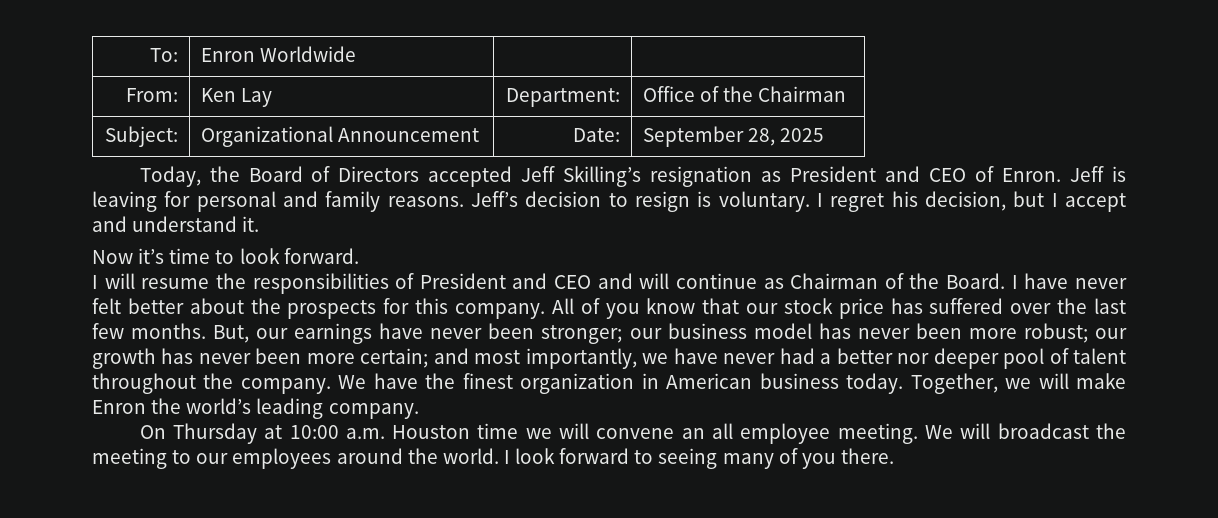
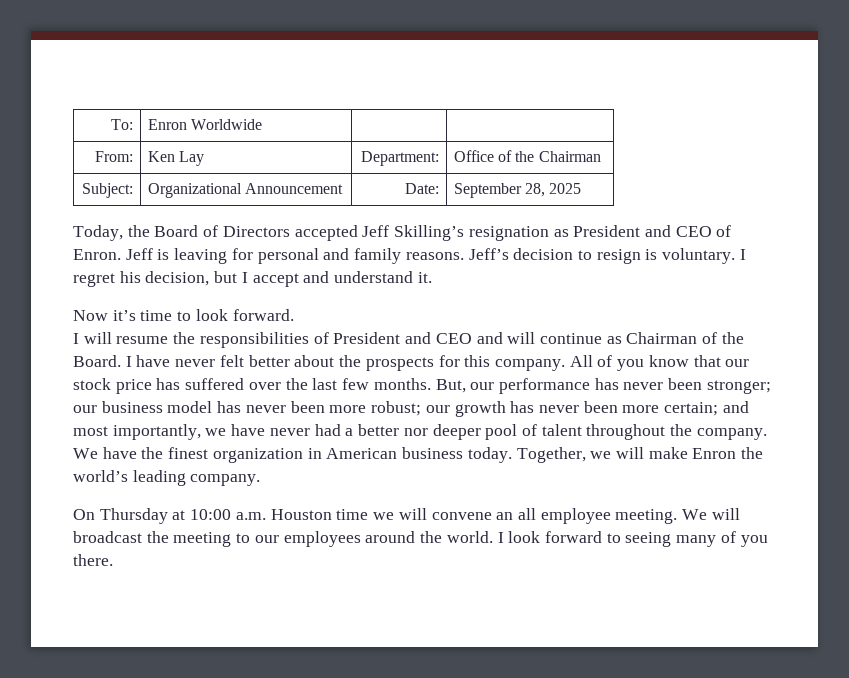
[294,323,424,344] earnings have -> [498,378,619,394] performance has

